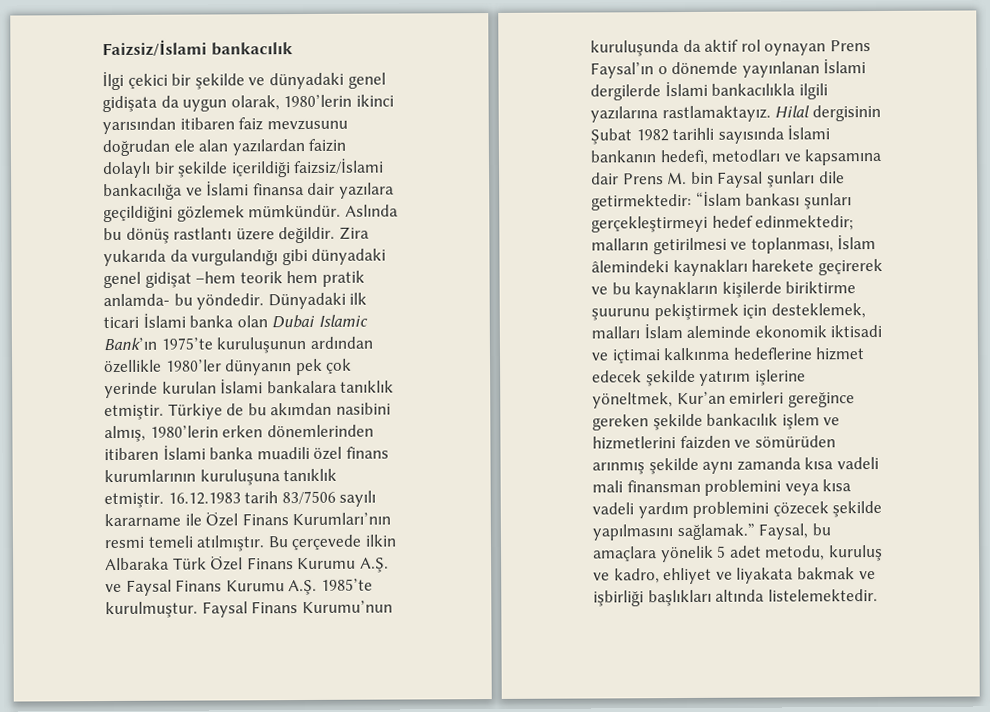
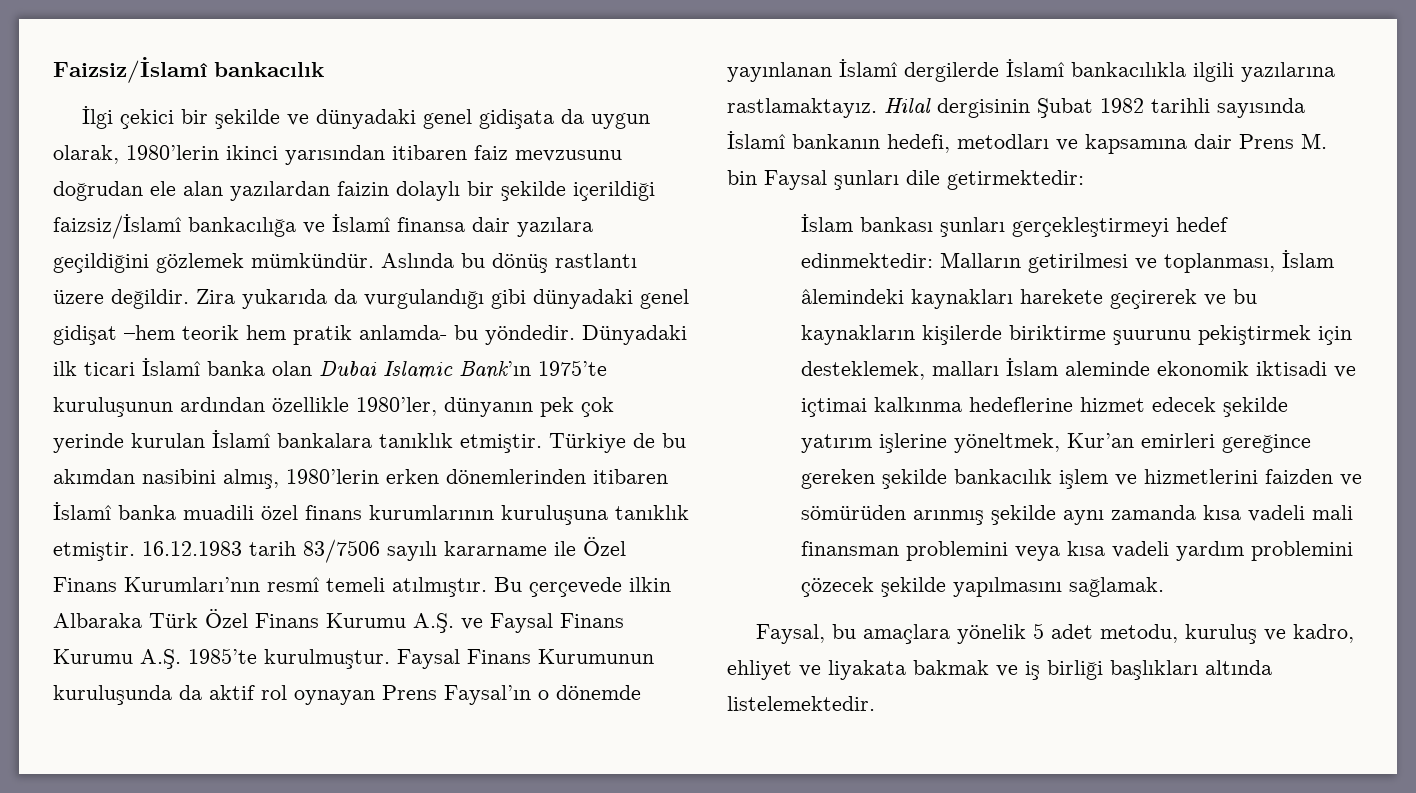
[102,39,207,57] Faizsiz/İslami -> [53,57,208,83] Faizsiz/İslamî
[293,158,385,175] faizsiz/İslami -> [53,214,182,239] faizsiz/İslamî
[206,181,250,196] İslami -> [332,214,391,232] İslamî
[142,313,186,328] İslami -> [142,358,201,376] İslamî
[165,359,222,372] 1980’ler -> [356,397,437,416] 1980’ler,
[220,379,264,394] İslami -> [212,430,271,448] İslamî
[162,445,206,460] İslami -> [53,502,112,520] İslamî
[104,536,144,549] resmi -> [267,577,320,592] resmî
[301,600,393,614] Kurumu’nun -> [538,649,654,664] Kurumunun
[823,59,867,74] [590,81,708,101] İslami dergilerde İslami -> [839,59,1065,82] İslamî dergilerde İslamî
[787,125,831,140] İslami -> [727,131,786,149] İslamî
[695,191,742,206] “İslam -> [800,214,853,232] // İslam
[755,215,855,231] [591,238,649,251] edinmektedir; malların -> [800,252,1021,268] edinmektedir: Malların
[676,523,755,541] sağlamak.” -> [1068,577,1164,597] sağlamak. //
[593,590,644,607] işbirliği -> [1025,660,1103,680] iş birliği

